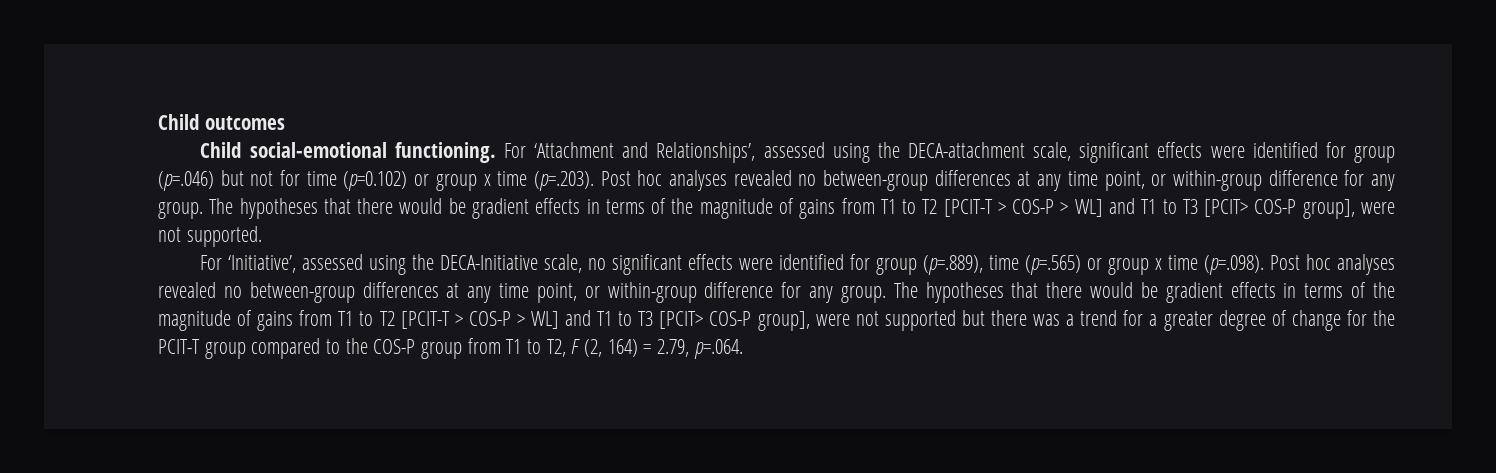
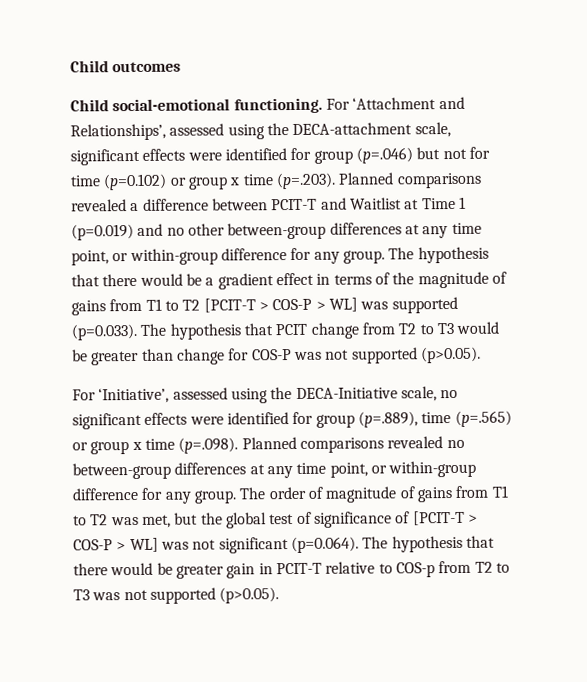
[600,170,817,191] Post hoc analyses revealed no -> [338,172,482,189] [71,196,466,212] [71,223,225,241] Planned comparisons revealed a difference between PCIT-T and Waitlist at Time 1 (p=0.019) and no other
[239,198,581,219] hypotheses that there would be gradient effects -> [417,246,489,264] [71,272,314,290] hypothesis that there would be a gradient effect
[1109,198,1395,219] [158,226,262,247] and T1 to T3 [PCIT> COS-P group], were not supported. -> [360,296,458,314] [71,321,500,341] [72,346,481,366] was supported (p=0.033). The hypothesis that PCIT change from T2 to T3 would be greater than change for COS-P was not supported (p>0.05).
[1270,254,1396,275] Post hoc analyses -> [241,436,384,453] Planned comparisons
[925,282,1395,303] [158,310,1396,331] [158,338,743,359] hypotheses that there would be gradient effects in terms of the magnitude of gains from T1 to T2 [PCIT-T > COS-P > WL] and T1 to T3 [PCIT> COS-P group], were not supported but there was a trend for a greater degree of change for the PCIT-T group compared to the COS-P group from T1 to T2, F (2, 164) = 2.79, p=.064. -> [268,485,508,503] [73,510,478,529] [73,535,495,554] [73,560,510,579] [73,587,280,604] order of magnitude of gains from T1 to T2 was met, but the global test of significance of [PCIT-T > COS-P > WL] was not significant (p=0.064). The hypothesis that there would be greater gain in PCIT-T relative to COS-p from T2 to T3 was not supported (p>0.05).

